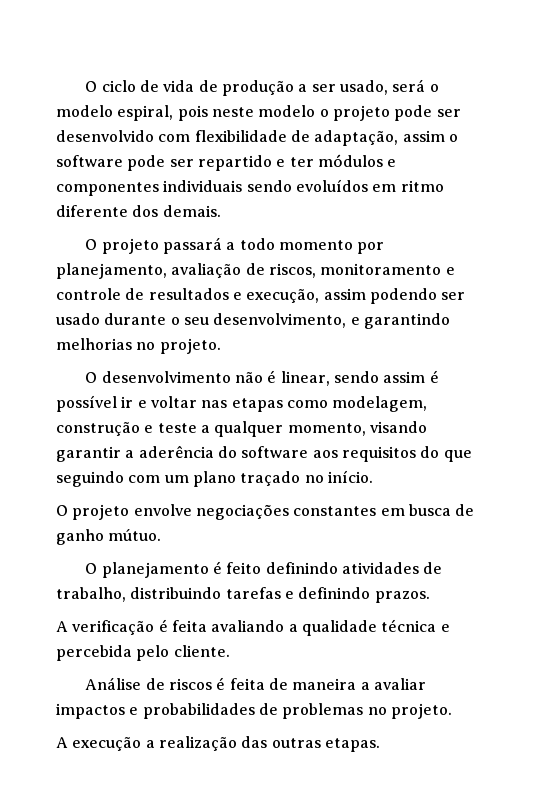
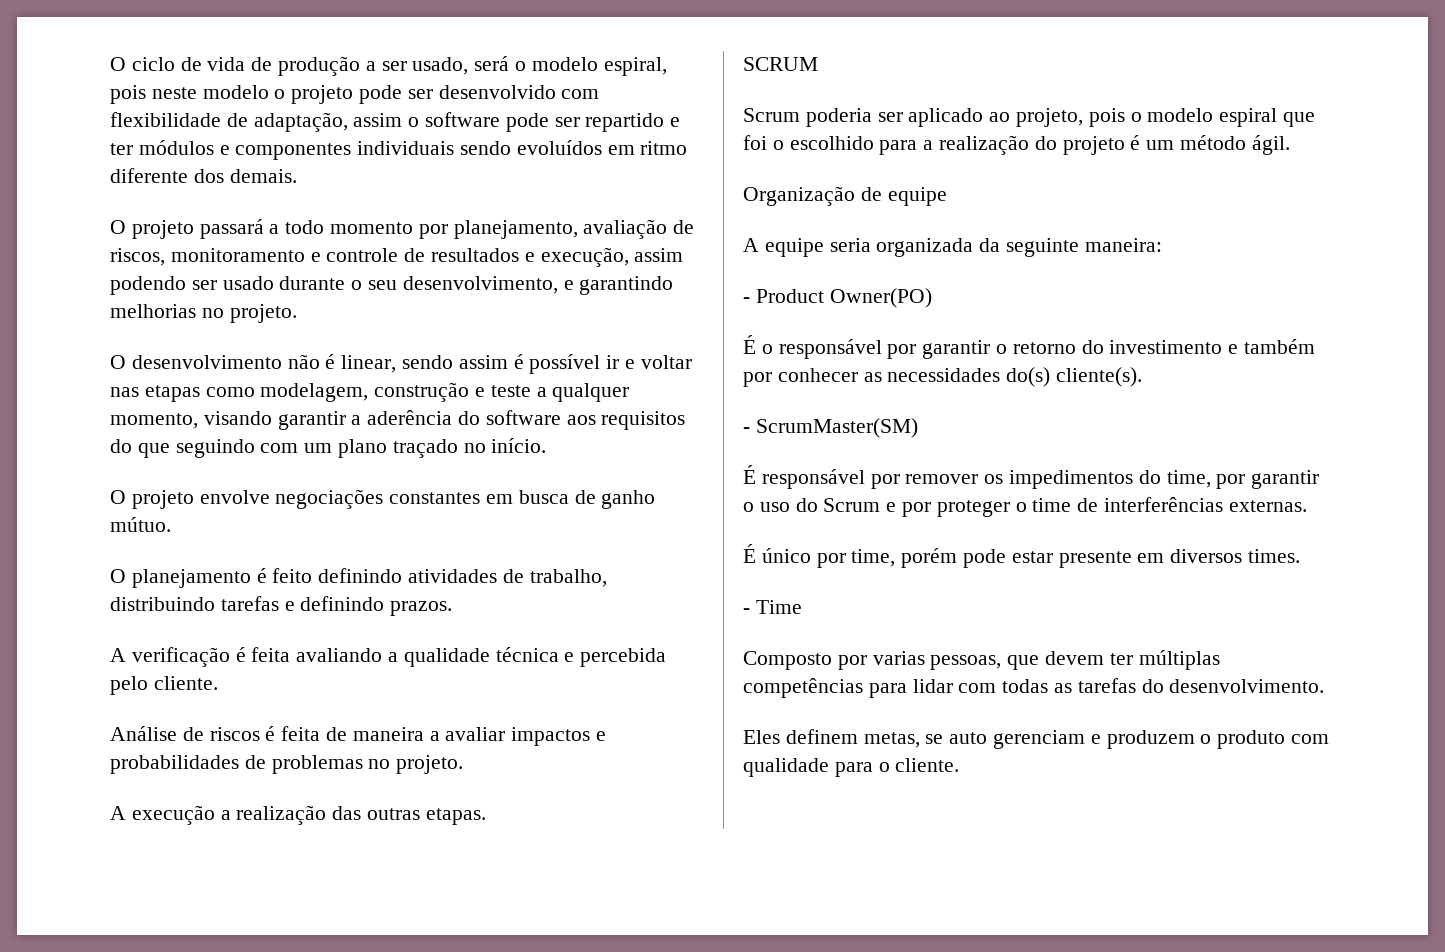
(380, 745) none -> [743,57,818,71] [743,108,1316,127] [743,135,1290,155] [743,186,947,206] [743,238,1162,257] [743,288,932,308] [743,335,1316,359] [743,367,1143,387] [743,418,918,438] [743,465,1320,489] [743,497,1307,517] [743,544,1301,568] [743,600,802,614] [743,650,1220,670] [743,678,1325,698] [743,729,1330,749] [743,758,960,777] // SCRUM // Scrum poderia ser aplicado ao projeto, pois o modelo espiral que foi o escolhido para a realização do projeto é um método ágil. // Organização de equipe // A equipe seria organizada da seguinte maneira: // - Product Owner(PO) // É o responsável por garantir o retorno do investimento e também por conhecer as necessidades do(s) cliente(s). // - ScrumMaster(SM) // É responsável por remover os impedimentos do time, por garantir o uso do Scrum e por proteger o time de interferências externas. // É único por time, porém pode estar presente em diversos times. // - Time // Composto por varias pessoas, que devem ter múltiplas competências para lidar com todas as tarefas do desenvolvimento. // Eles definem metas, se auto gerenciam e produzem o produto com qualidade para o cliente.

